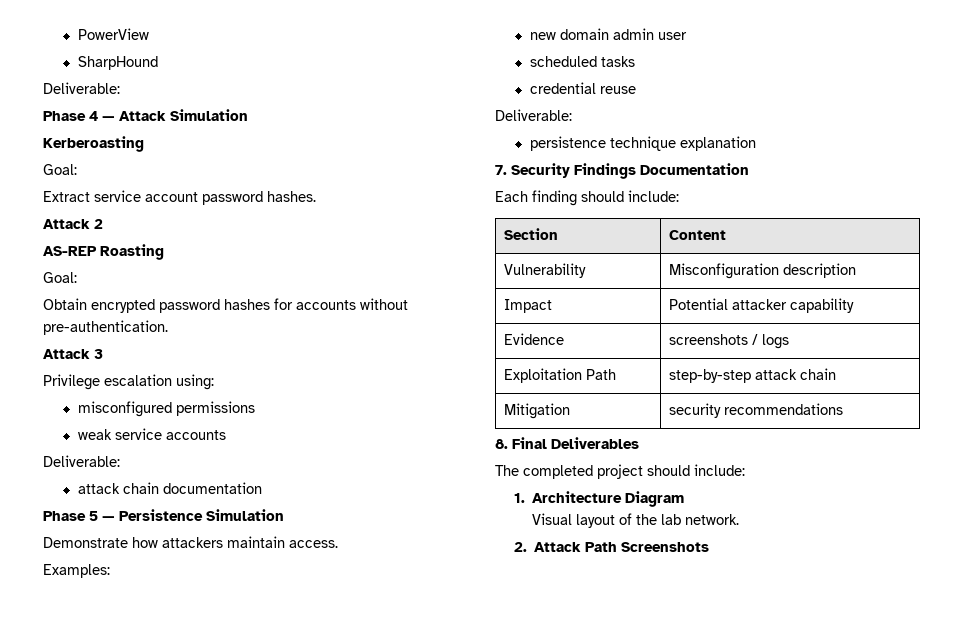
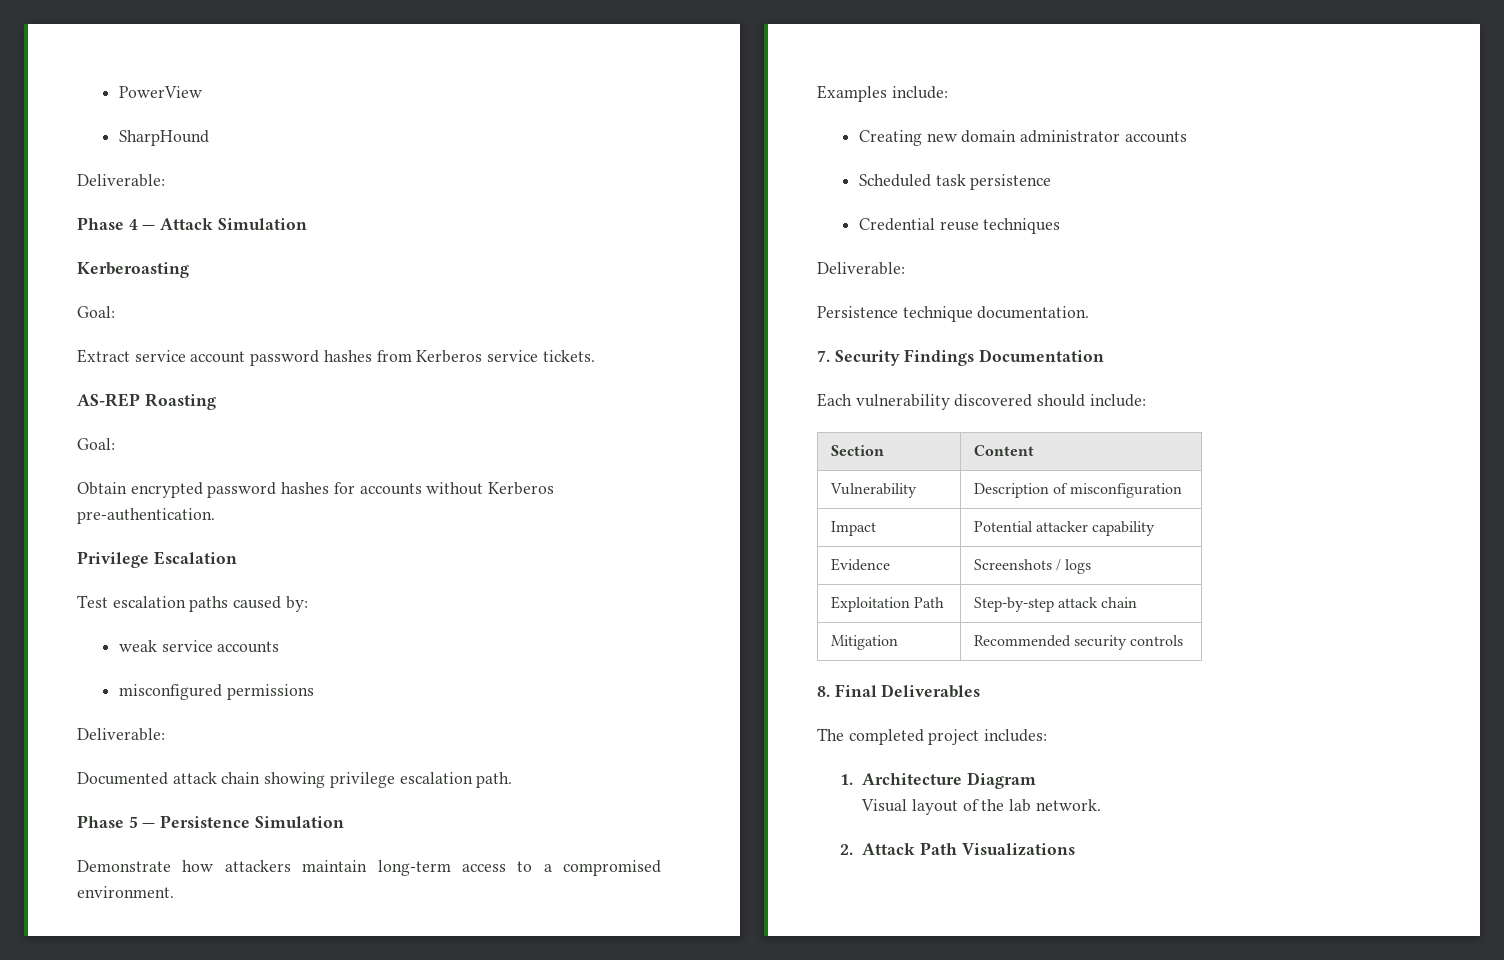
[267,191,316,202] [43,219,103,229] hashes. // Attack 2 -> [323,350,595,363] hashes from Kerberos service tickets.
(408, 304) none -> [488,482,555,495] Kerberos
[43,349,103,359] [43,374,214,390] [77,401,255,417] Attack 3 // Privilege escalation using: // misconfigured permissions -> [77,551,237,568] [77,595,308,612] Privilege Escalation // Test escalation paths caused by:
[43,455,120,467] [77,482,262,494] // Deliverable: // attack chain documentation -> [118,684,314,700] [77,728,165,741] [77,772,513,788] // misconfigured permissions // Deliverable: // Documented attack chain showing privilege escalation path.
[289,540,338,548] [43,564,110,578] [529,28,687,40] [529,56,635,67] [529,82,596,94] access. // Examples: // new domain admin user // scheduled tasks // credential -> [377,860,661,876] [77,886,174,898] [817,85,948,102] [858,130,1187,146] [858,174,1052,190] [858,218,935,231] long-term access to a compromised environment. // Examples include: // Creating new domain administrator accounts // Scheduled task persistence // Credential
[495,109,572,121] [529,136,756,151] // Deliverable: // persistence technique explanation -> [983,218,1061,234] [817,262,905,275] [817,306,1090,322] techniques // Deliverable: // Persistence technique documentation.
[532,190,577,206] finding -> [855,394,1033,410] vulnerability discovered
[668,263,856,279] Misconfiguration description -> [973,483,1183,498] Description of misconfiguration
[668,334,748,345] screenshots -> [973,559,1052,570] Screenshots
[668,369,751,383] step-by-step -> [973,597,1054,612] Step-by-step
[668,403,843,418] security recommendations -> [973,635,1184,650] Recommended security controls
[647,464,745,476] should include: -> [984,729,1048,742] includes:
[620,542,709,552] Screenshots -> [961,843,1075,856] Visualizations

